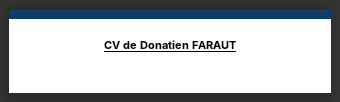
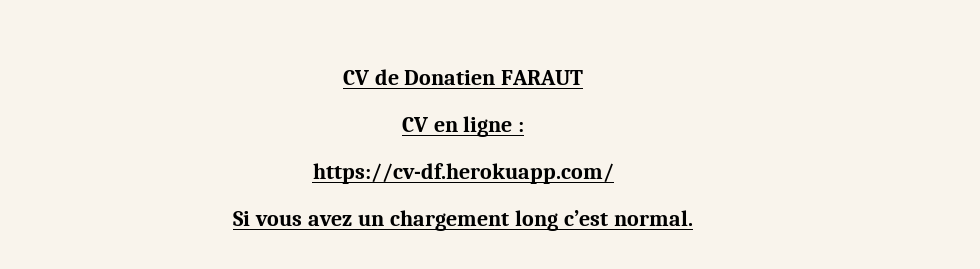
(236, 45) none -> [401,116,525,137] [312,163,614,184] [233,210,693,231] // CV en ligne : // https://cv-df.herokuapp.com/ // Si vous avez un chargement long c’est normal.

